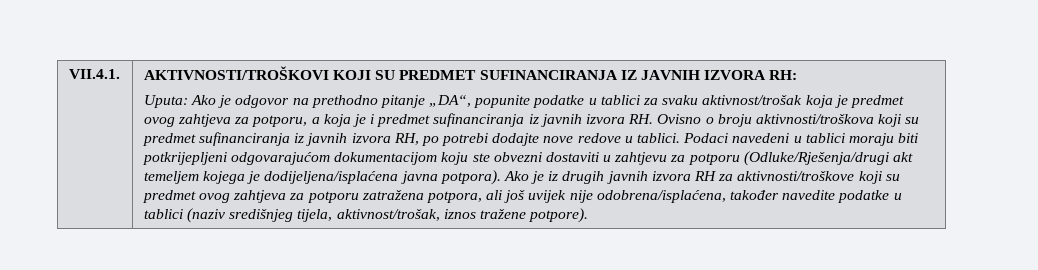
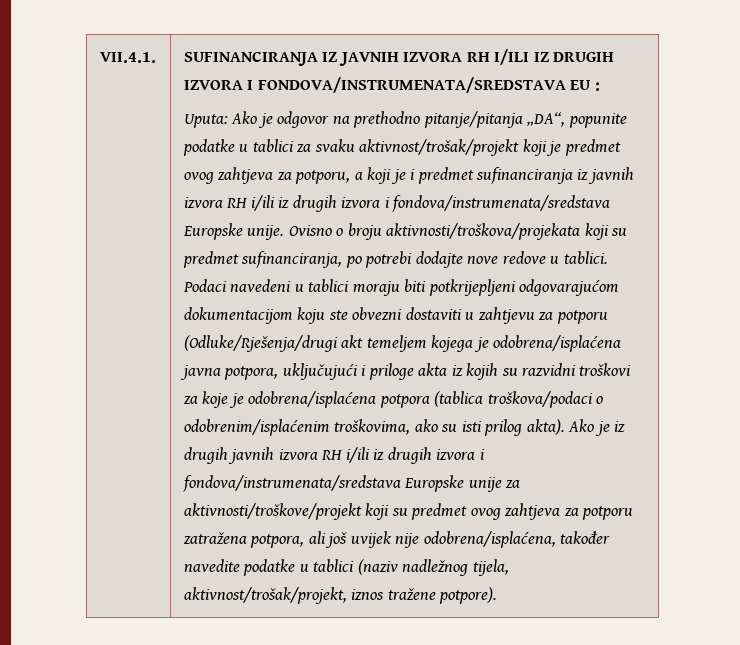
[143,66,798,80] AKTIVNOSTI/TROŠKOVI KOJI SU PREDMET SUFINANCIRANJA IZ JAVNIH IZVORA RH: -> [183,49,615,66] [183,77,600,93] SUFINANCIRANJA IZ JAVNIH IZVORA RH I/ILI IZ DRUGIH IZVORA I FONDOVA/INSTRUMENATA/SREDSTAVA EU :
[380,95,425,108] pitanje -> [423,111,523,128] pitanje/pitanja
[702,95,833,108] aktivnost/trošak koja -> [359,139,547,156] aktivnost/trošak/projekt koji
[323,114,351,127] koja -> [367,167,392,184] koji
[628,114,654,124] RH. -> [226,195,611,212] [182,223,285,240] RH i/ili iz drugih izvora i fondova/instrumenata/sredstava Europske unije.
[755,114,920,127] [142,132,419,146] aktivnosti/troškova koji su predmet sufinanciranja iz javnih izvora RH, -> [386,223,628,240] [182,251,343,268] aktivnosti/troškova/projekata koji su predmet sufinanciranja,
[264,170,501,185] dodijeljena/isplaćena javna potpora). -> [493,335,622,352] [179,363,632,380] [182,391,604,408] [183,419,565,436] odobrena/isplaćena javna potpora, uključujući i priloge akta iz kojih su razvidni troškovi za koje je odobrena/isplaćena potpora (tablica troškova/podaci o odobrenim/isplaćenim troškovima, ako su isti prilog akta).
[718,171,855,181] za aktivnosti/troškove -> [345,447,485,464] [182,475,521,492] [183,503,362,520] i/ili iz drugih izvora i fondova/instrumenata/sredstava Europske unije za aktivnosti/troškove/projekt
[229,209,440,222] središnjeg tijela, aktivnost/trošak, -> [402,559,509,576] [183,587,347,604] nadležnog tijela, aktivnost/trošak/projekt,

